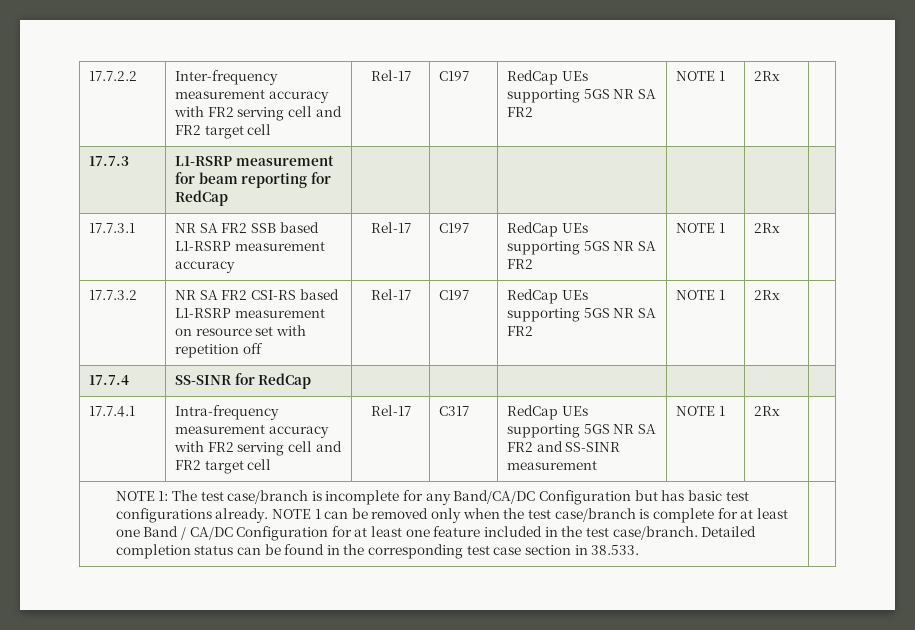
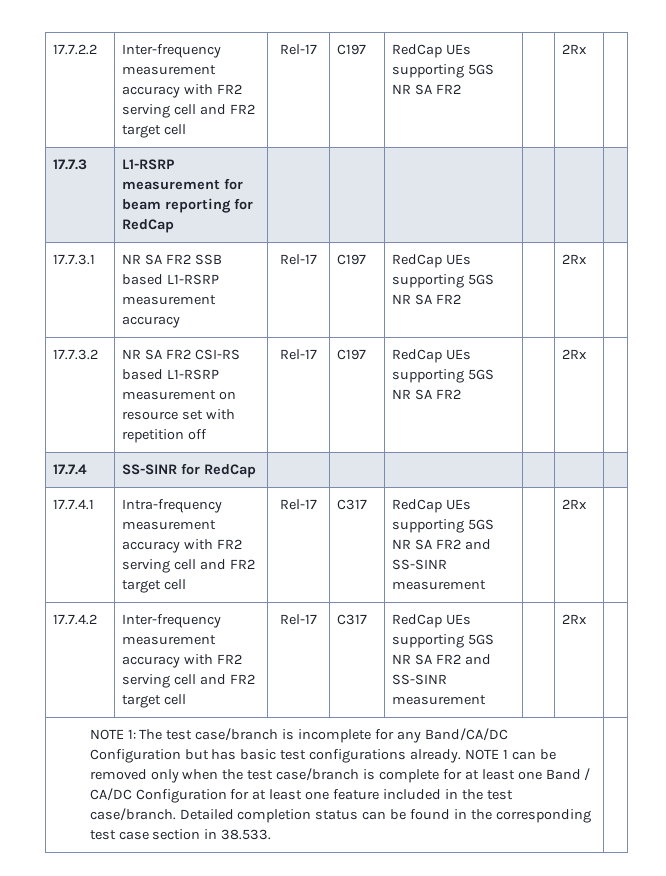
[675,71,725,81] NOTE 1 -> (461, 89) none
[675,223,725,233] NOTE 1 -> (461, 299) none
[675,290,725,300] NOTE 1 -> (461, 394) none
[675,406,725,416] NOTE 1 -> [561,499,587,509] [52,614,97,625] [121,614,221,628] [121,635,216,645] [121,654,242,668] [121,674,255,688] [121,694,186,708] [280,614,317,625] [336,614,367,625] [391,614,471,628] [391,634,494,648] [391,654,491,665] [391,674,447,685] [391,695,486,705] | 2Rx | // 17.7.4.2 | Inter-frequency measurement accuracy with FR2 serving cell and FR2 target cell | Rel-17 | C317 | RedCap UEs supporting 5GS NR SA FR2 and SS-SINR measurement |

